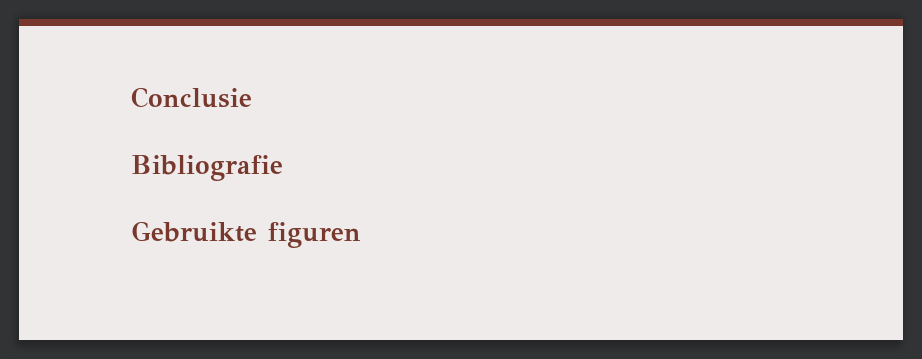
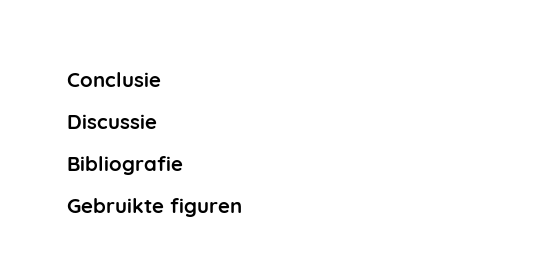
(252, 97) none -> [67,114,157,129] // Discussie

